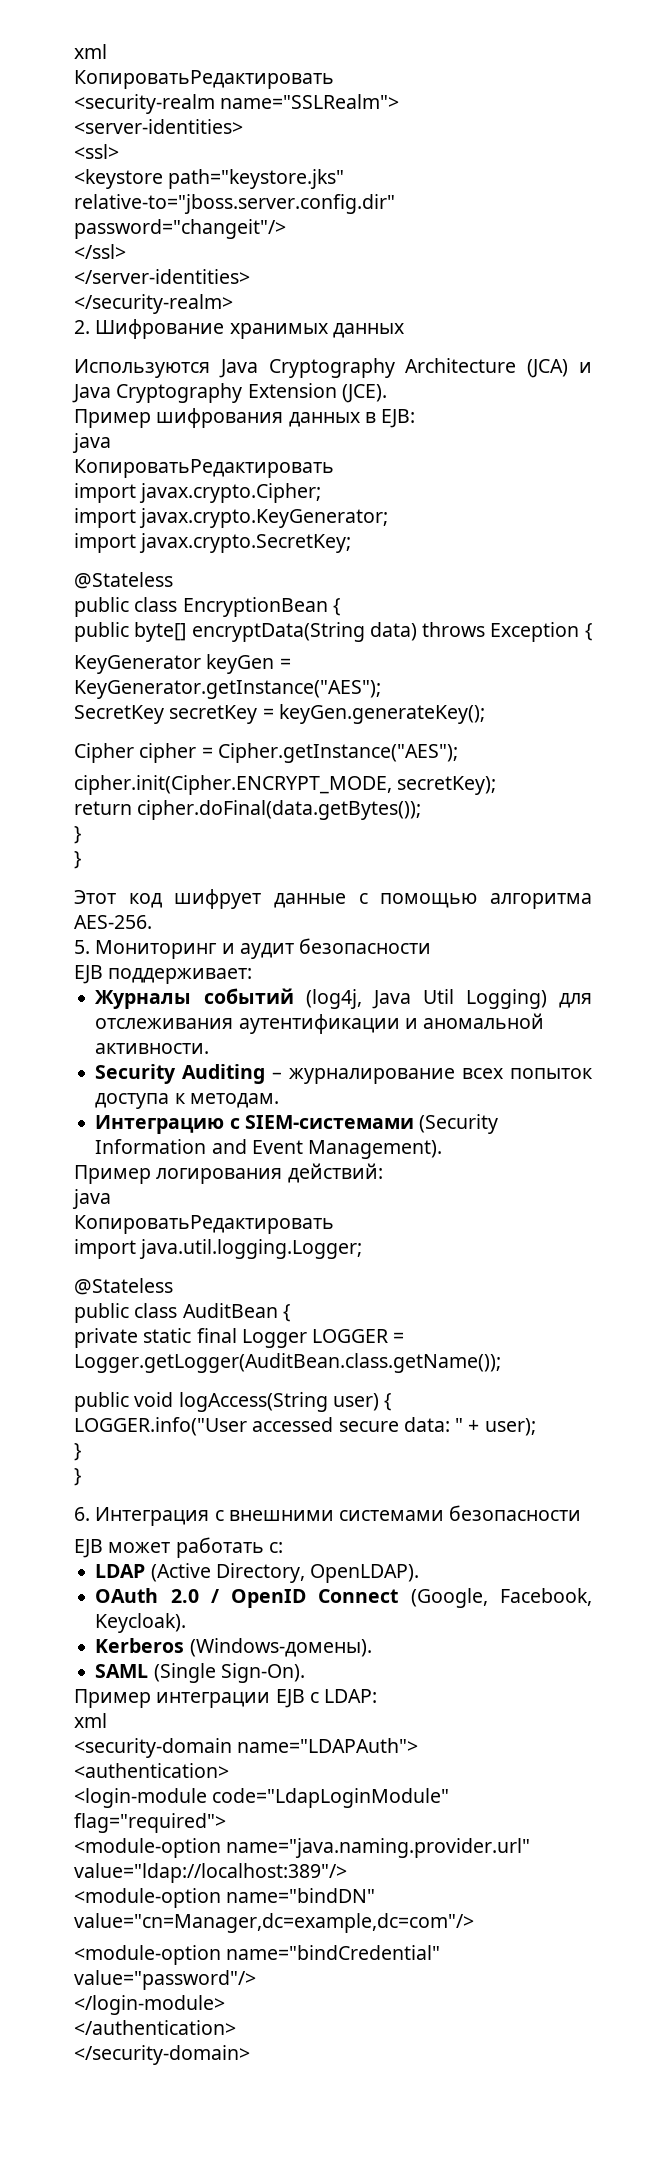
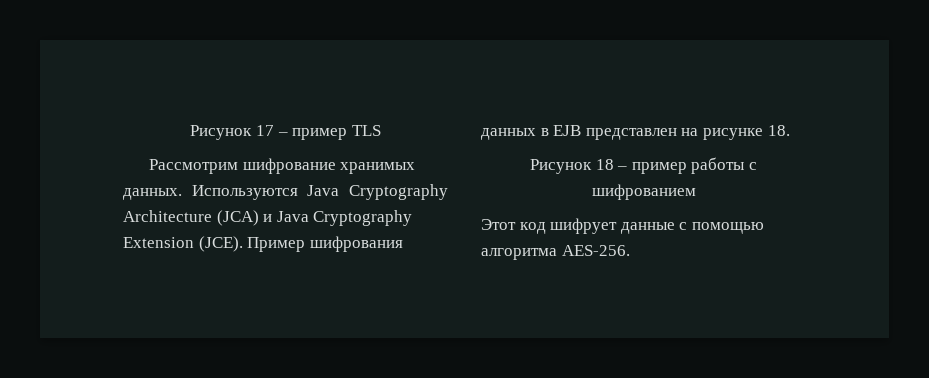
[74,44,107,59] [74,70,334,89] [74,94,400,114] [74,119,243,134] [74,144,119,159] [74,169,345,189] [74,194,395,214] [74,219,286,239] [74,244,126,259] [74,269,250,284] [74,294,233,314] [74,319,404,339] xml // КопироватьРедактировать // <security-realm name="SSLRealm"> // <server-identities> // <ssl> // <keystore path="keystore.jks" relative-to="jboss.server.config.dir" password="changeit"/> // </ssl> // </server-identities> // </security-realm> // 2. Шифрование хранимых данных // -> [190,125,381,140] [148,158,416,174] [123,188,182,200] Рисунок 17 – пример TLS // Рассмотрим шифрование хранимых данных.
(387, 393) // -> (243, 244) none
[381,409,416,428] [72,433,111,453] [74,459,334,478] [74,483,322,503] [74,508,389,528] [74,533,352,553] [74,572,173,589] [74,597,340,617] [74,622,592,642] [74,654,291,674] [74,680,381,699] [74,704,485,724] [74,743,458,763] [74,775,497,795] [74,800,422,820] [74,826,81,844] [74,851,81,869] EJB: // java // КопироватьРедактировать // import javax.crypto.Cipher; // import javax.crypto.KeyGenerator; // import javax.crypto.SecretKey; // @Stateless // public class EncryptionBean { // public byte[] encryptData(String data) throws Exception { // KeyGenerator keyGen = KeyGenerator.getInstance("AES"); // SecretKey secretKey = keyGen.generateKey(); // Cipher cipher = Cipher.getInstance("AES"); // cipher.init(Cipher.ENCRYPT_MODE, secretKey); // return cipher.doFinal(data.getBytes()); // } // } -> [553,125,790,140] [530,157,757,174] [591,184,696,200] EJB представлен на рисунке 18. // Рисунок 18 – пример работы с шифрованием
[74,938,432,959] [74,965,253,984] [95,988,592,1009] [95,1013,545,1034] [95,1043,210,1054] [95,1064,593,1084] [95,1093,279,1109] [95,1114,499,1134] [95,1139,443,1159] [74,1163,383,1184] [72,1189,111,1209] [74,1215,334,1234] [74,1239,363,1259] [74,1278,173,1295] [74,1303,290,1323] [74,1328,405,1348] [74,1353,501,1373] [74,1392,392,1412] [74,1417,536,1436] [74,1443,81,1461] [74,1468,81,1486] [74,1505,582,1526] [74,1537,283,1558] [95,1563,420,1583] [95,1588,592,1608] [95,1613,187,1633] [95,1638,372,1657] [95,1663,305,1683] [74,1689,378,1708] [74,1713,107,1728] [74,1738,419,1758] [74,1763,229,1778] [74,1788,450,1808] [74,1813,226,1833] [74,1838,531,1858] [74,1863,347,1883] [74,1888,376,1908] [74,1913,474,1933] [74,1945,441,1965] [74,1970,256,1990] [74,1995,225,2015] [74,2020,236,2035] [74,2045,250,2065] // 5. Мониторинг и аудит безопасности // EJB поддерживает: // Журналы событий (log4j, Java Util Logging) для отслеживания аутентификации и аномальной активности. // Security Auditing – журналирование всех попыток доступа к методам. // Интеграцию с SIEM-системами (Security Information and Event Management). // Пример логирования действий: // java // КопироватьРедактировать // import java.util.logging.Logger; // @Stateless // public class AuditBean { // private static final Logger LOGGER = Logger.getLogger(AuditBean.class.getName()); // public void logAccess(String user) { // LOGGER.info("User accessed secure data: " + user); // } // } // 6. Интеграция с внешними системами безопасности // EJB может работать с: // LDAP (Active Directory, OpenLDAP). // OAuth 2.0 / OpenID Connect (Google, Facebook, Keycloak). // Kerberos (Windows-домены). // SAML (Single Sign-On). // Пример интеграции EJB с LDAP: // xml // <security-domain name="LDAPAuth"> // <authentication> // <login-module code="LdapLoginModule" flag="required"> // <module-option name="java.naming.provider.url" value="ldap://localhost:389"/> // <module-option name="bindDN" value="cn=Manager,dc=example,dc=com"/> // <module-option name="bindCredential" value="password"/> // </login-module> // </authentication> // </security-domain> -> (630, 250) none

